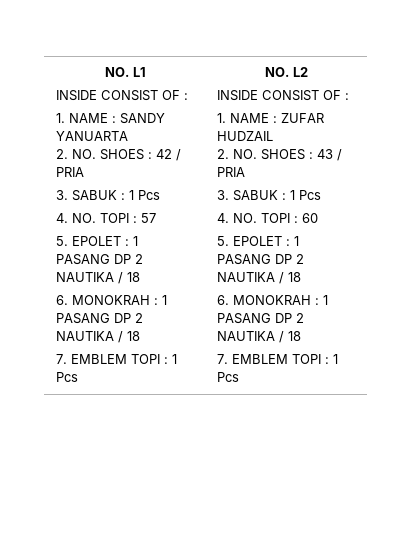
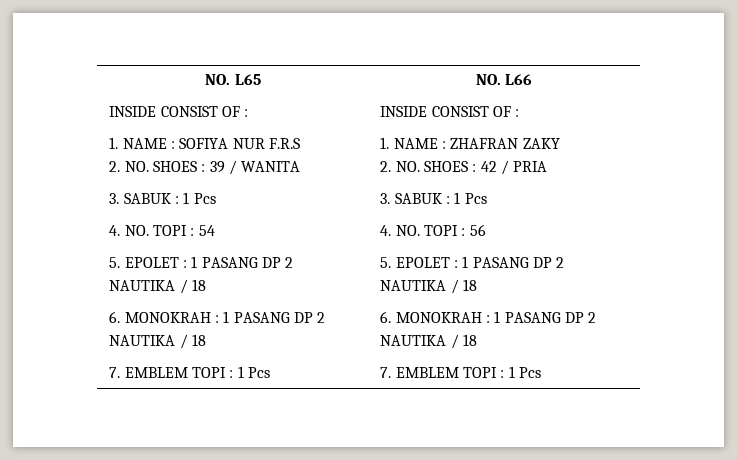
[104,67,146,77] [55,90,188,101] [55,113,165,124] [55,131,128,141] [55,149,181,161] [55,167,84,177] [55,190,160,201] [55,213,156,223] NO. L1 // INSIDE CONSIST OF : // 1. NAME : SANDY YANUARTA // 2. NO. SHOES : 42 / PRIA // 3. SABUK : 1 Pcs // 4. NO. TOPI : 57 -> [205,74,261,85] [109,106,249,117] [109,137,300,149] [109,160,301,175] [109,192,216,204] [109,225,215,236] NO. L65 // INSIDE CONSIST OF : // 1. NAME : SOFIYA NUR F.R.S // 2. NO. SHOES : 39 / WANITA // 3. SABUK : 1 Pcs // 4. NO. TOPI : 54
[292,67,308,77] [216,90,349,101] [216,113,324,123] [216,131,273,141] [216,149,333,160] L2 // INSIDE CONSIST OF : // 1. NAME : ZUFAR HUDZAIL // 2. NO. SHOES : 43 -> [505,74,533,85] [380,106,520,117] [380,137,560,149] [380,161,497,172] L66 // INSIDE CONSIST OF : // 1. NAME : ZHAFRAN ZAKY // 2. NO. SHOES : 42
[301,213,318,223] 60 -> [469,224,486,236] 56

